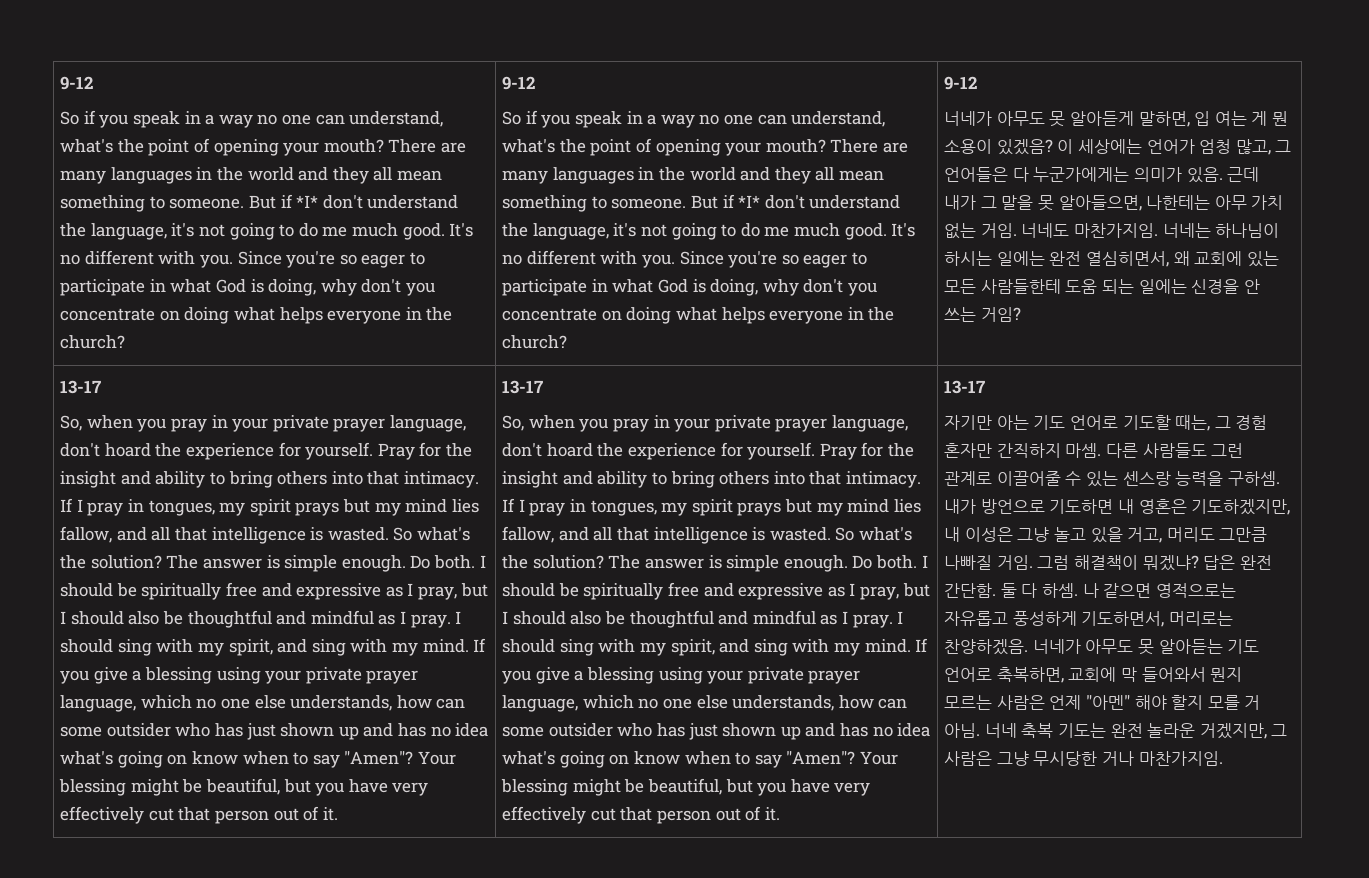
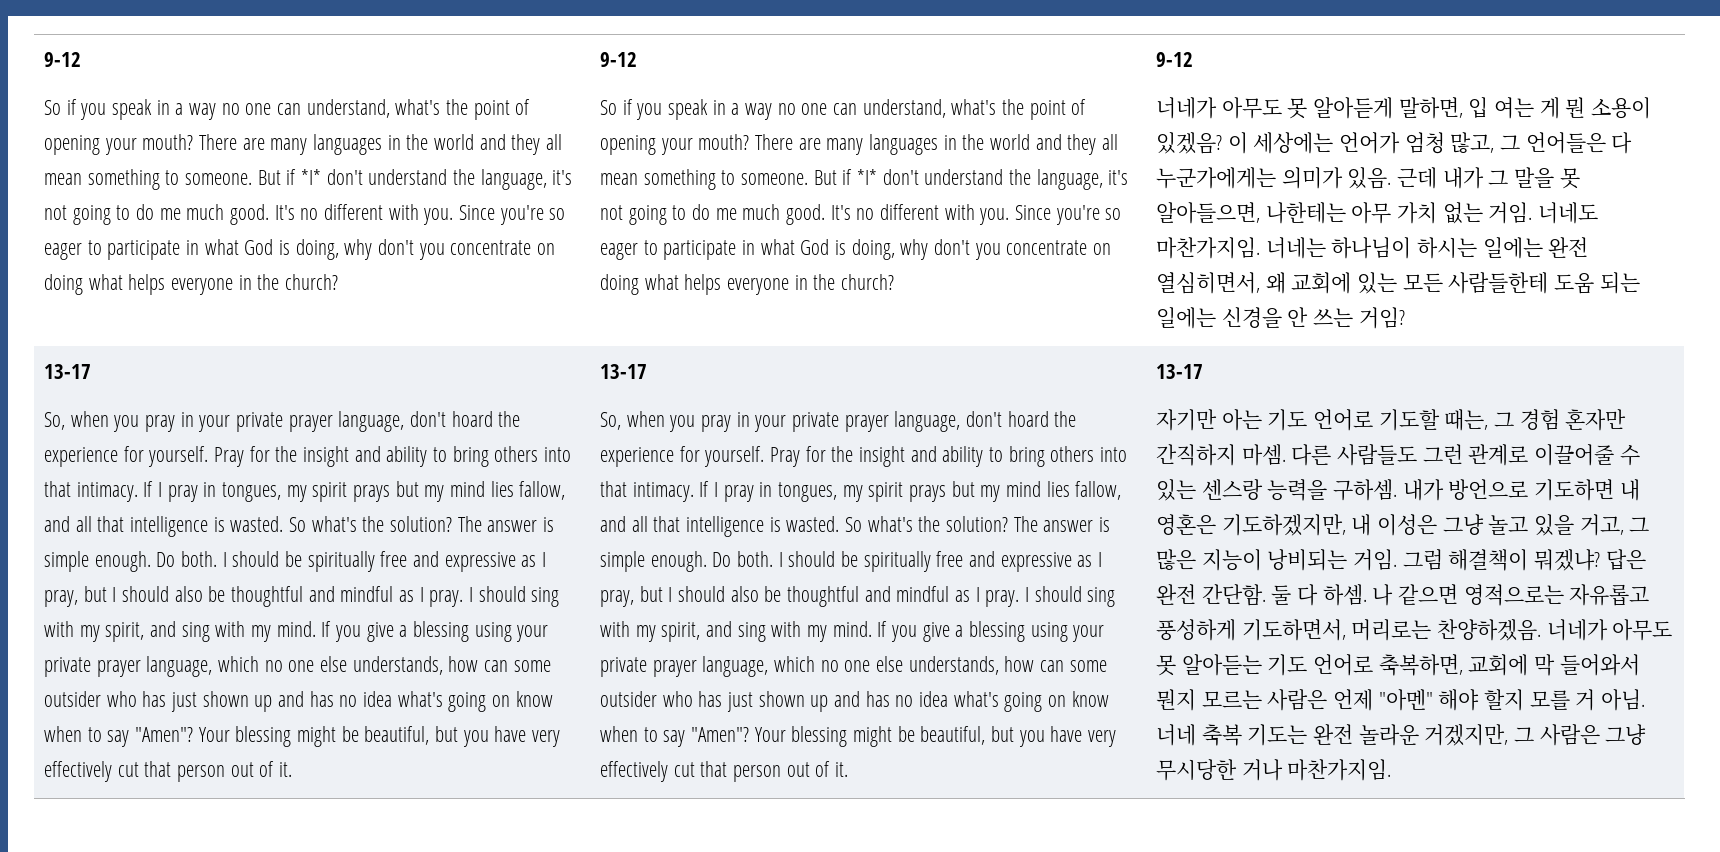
[1166,527,1268,542] [944,555,993,570] 머리도 그만큼 나빠질 -> [1629,517,1650,532] [1155,549,1348,571] 그 많은 지능이 낭비되는

